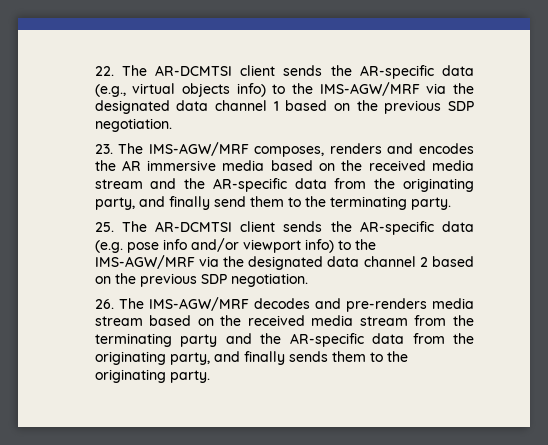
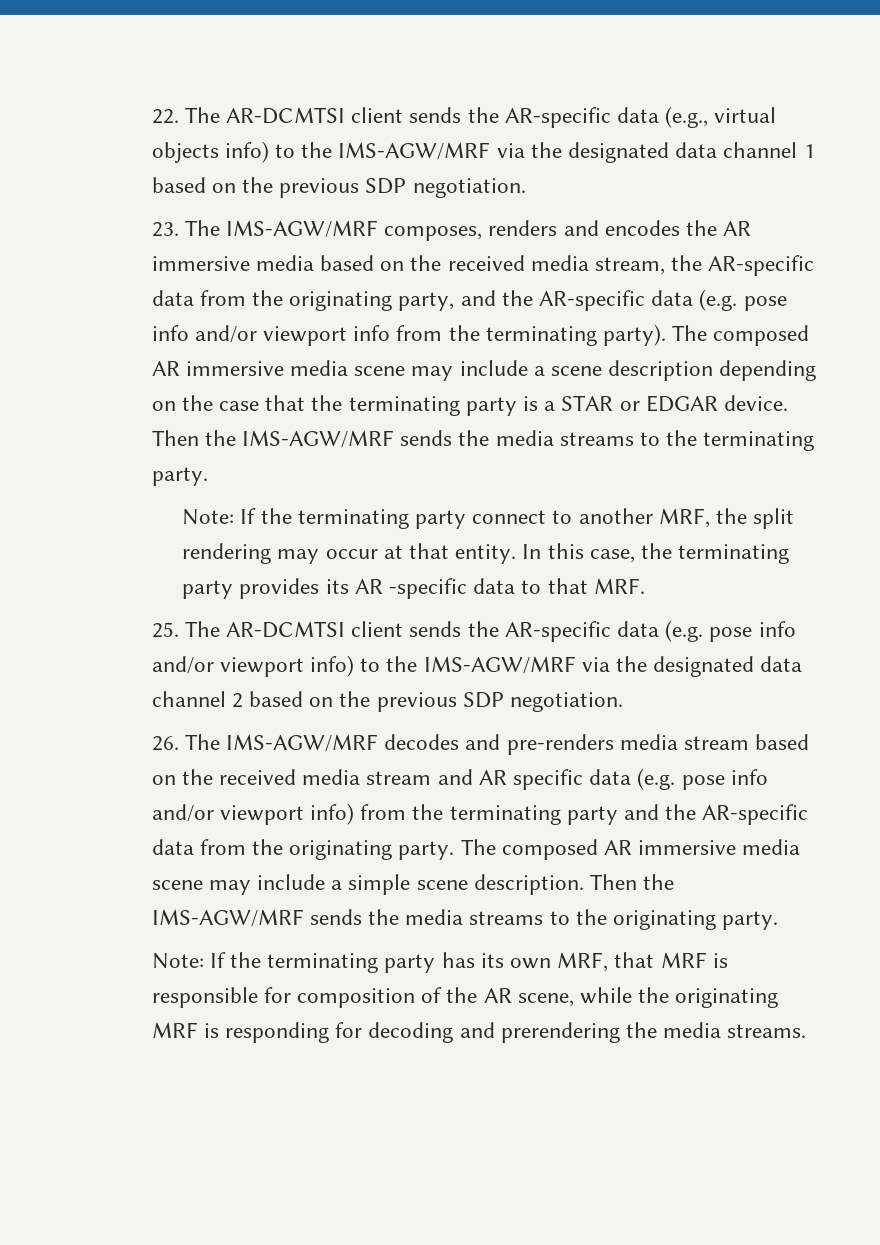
[94,178,474,192] [94,196,451,210] stream and the AR-specific data from the originating party, and finally send them to the terminating party. -> [595,255,815,276] [151,289,787,311] [151,324,810,346] [151,360,817,381] [151,395,789,416] [151,430,815,451] [151,467,208,486] [182,508,795,529] [182,543,790,564] [182,578,645,599] stream, the AR-specific data from the originating party, and the AR-specific data (e.g. pose info and/or viewport info from the terminating party). The composed AR immersive media scene may include a scene description depending on the case that the terminating party is a STAR or EDGAR device. Then the IMS-AGW/MRF sends the media streams to the terminating party. // Note: If the terminating party connect to another MRF, the split rendering may occur at that entity. In this case, the terminating party provides its AR -specific data to that MRF.
(408, 321) none -> [437,768,768,790] [151,803,355,825] and AR specific data (e.g. pose info and/or viewport info)
[169,351,408,365] [94,369,210,383] party, and finally sends them to the originating party. -> [398,839,801,860] [151,874,675,895] [151,909,779,930] [151,952,728,973] [151,987,779,1008] [151,1022,807,1043] party. The composed AR immersive media scene may include a simple scene description. Then the IMS-AGW/MRF sends the media streams to the originating party. // Note: If the terminating party has its own MRF, that MRF is responsible for composition of the AR scene, while the originating MRF is responding for decoding and prerendering the media streams.

